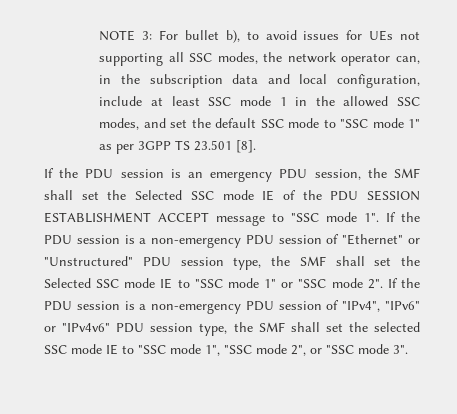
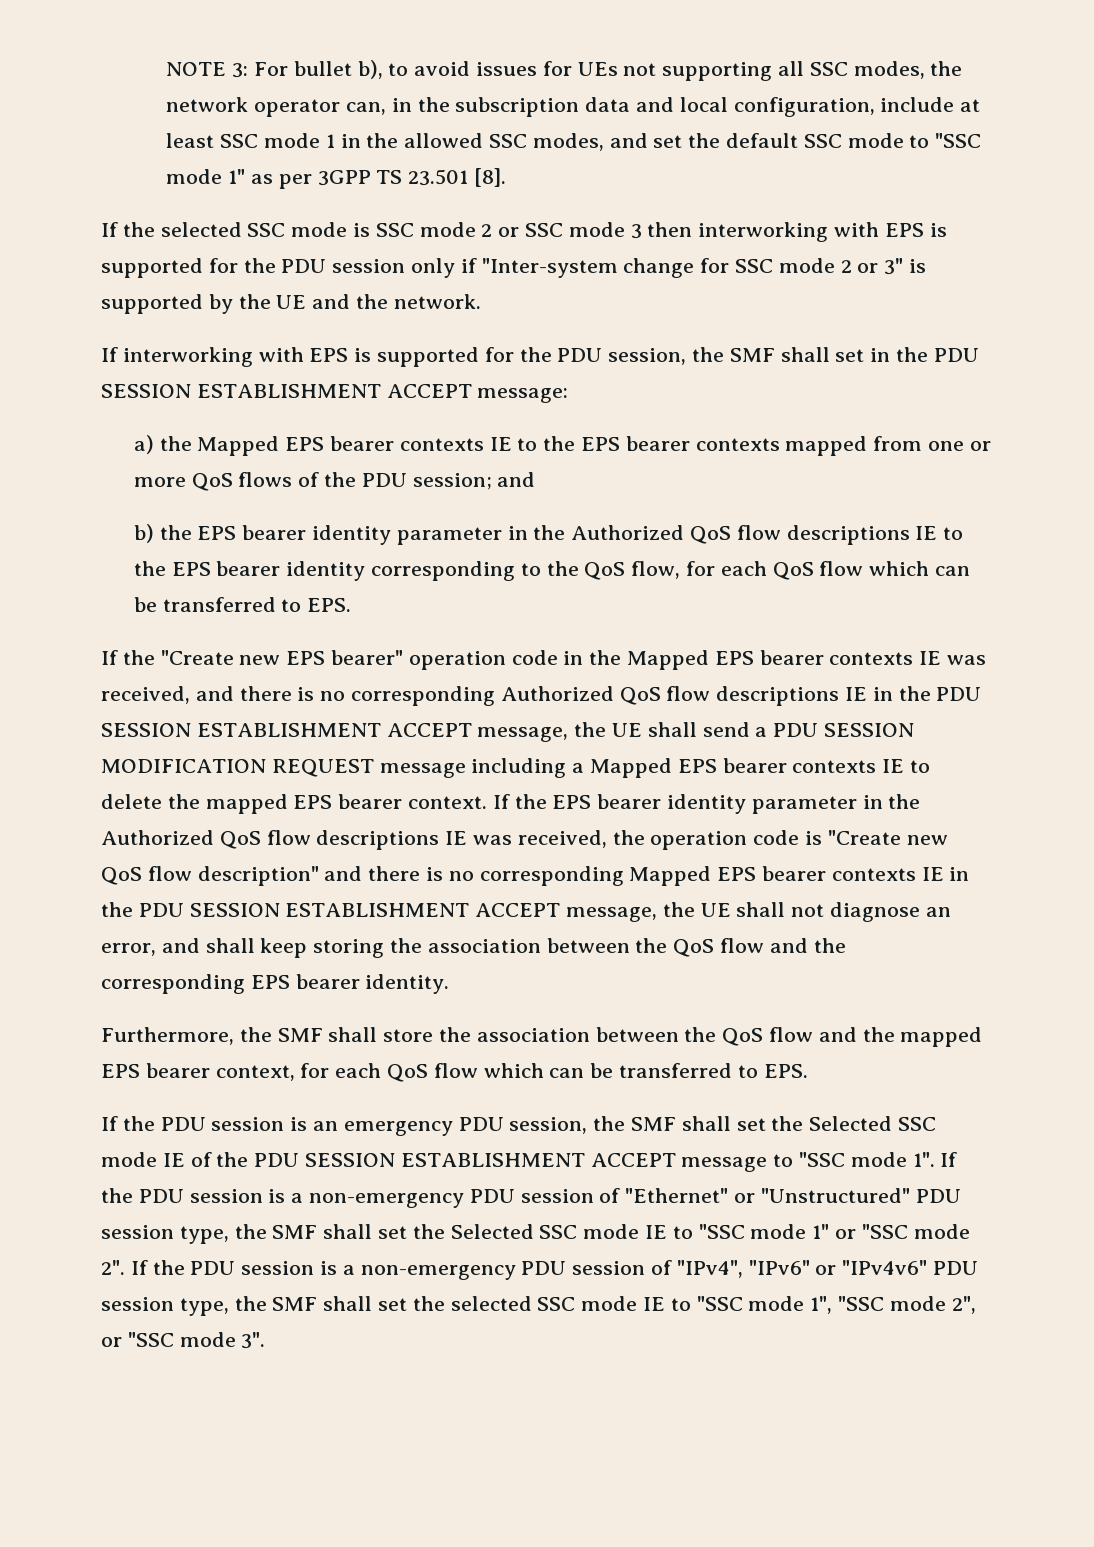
(257, 146) none -> [101,222,947,242] [101,258,927,278] [101,294,481,314] [101,347,979,367] [101,384,569,403] [133,435,991,456] [133,472,536,491] [133,524,964,545] [133,561,970,581] [133,597,352,612] [101,650,987,670] [101,686,982,706] [101,722,915,742] [101,758,931,778] [101,794,921,814] [101,830,948,850] [101,866,970,886] [101,902,951,922] [101,938,846,958] [101,974,450,994] [101,1027,983,1047] [101,1063,808,1082] // If the selected SSC mode is SSC mode 2 or SSC mode 3 then interworking with EPS is supported for the PDU session only if "Inter-system change for SSC mode 2 or 3" is supported by the UE and the network. // If interworking with EPS is supported for the PDU session, the SMF shall set in the PDU SESSION ESTABLISHMENT ACCEPT message: // a) the Mapped EPS bearer contexts IE to the EPS bearer contexts mapped from one or more QoS flows of the PDU session; and // b) the EPS bearer identity parameter in the Authorized QoS flow descriptions IE to the EPS bearer identity corresponding to the QoS flow, for each QoS flow which can be transferred to EPS. // If the "Create new EPS bearer" operation code in the Mapped EPS bearer contexts IE was received, and there is no corresponding Authorized QoS flow descriptions IE in the PDU SESSION ESTABLISHMENT ACCEPT message, the UE shall send a PDU SESSION MODIFICATION REQUEST message including a Mapped EPS bearer contexts IE to delete the mapped EPS bearer context. If the EPS bearer identity parameter in the Authorized QoS flow descriptions IE was received, the operation code is "Create new QoS flow description" and there is no corresponding Mapped EPS bearer contexts IE in the PDU SESSION ESTABLISHMENT ACCEPT message, the UE shall not diagnose an error, and shall keep storing the association between the QoS flow and the corresponding EPS bearer identity. // Furthermore, the SMF shall store the association between the QoS flow and the mapped EPS bearer context, for each QoS flow which can be transferred to EPS.

